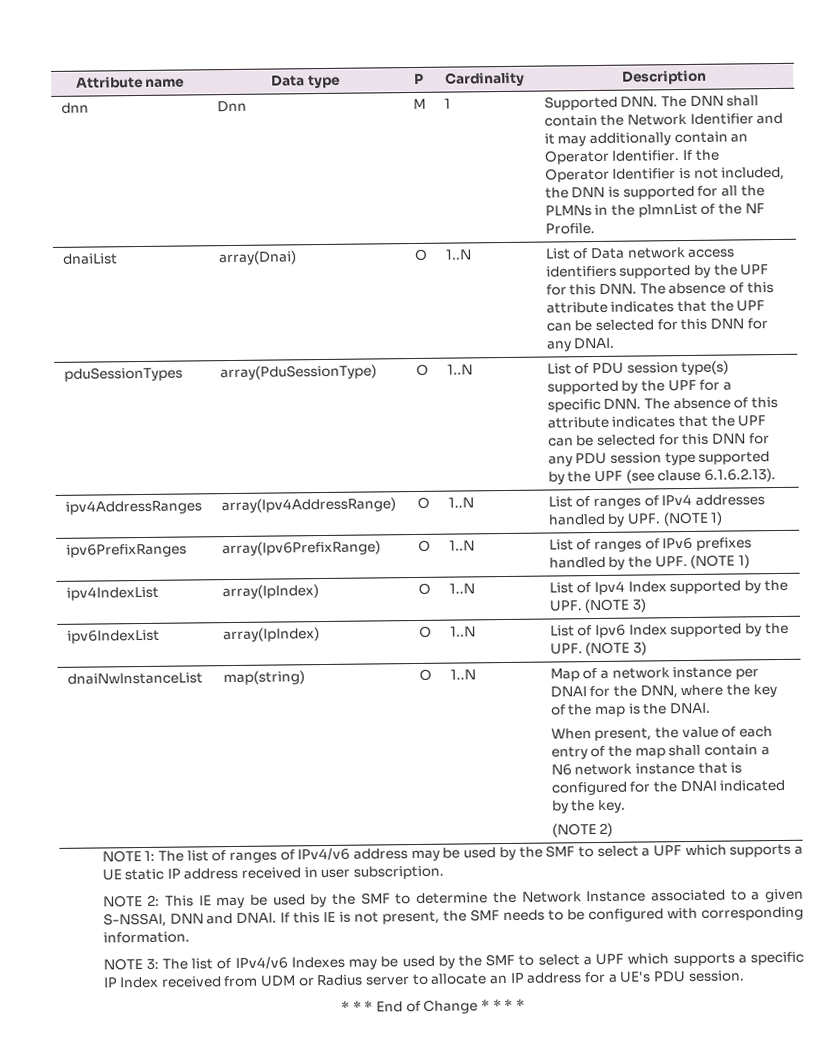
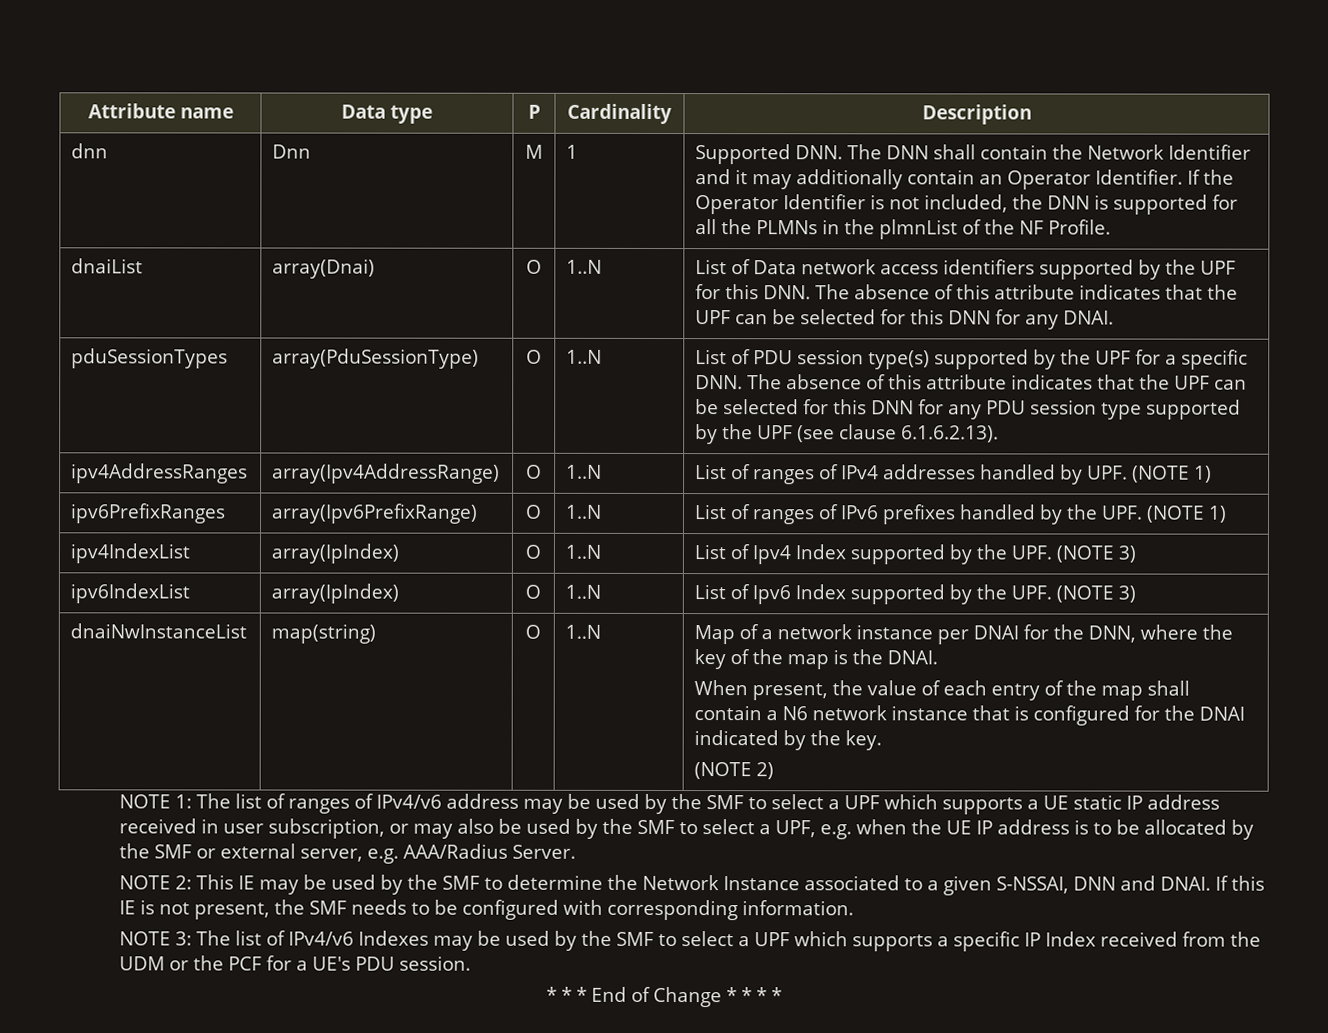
[353,865,445,880] subscription. -> [267,818,1254,840] [118,843,576,864] subscription, or may also be used by the SMF to select a UPF, e.g. when the UE IP address is to be allocated by the SMF or external server, e.g. AAA/Radius Server.
(259, 981) none -> [1229,931,1261,947] the
[316,972,583,987] Radius server to allocate an IP address -> [192,955,262,971] the PCF

